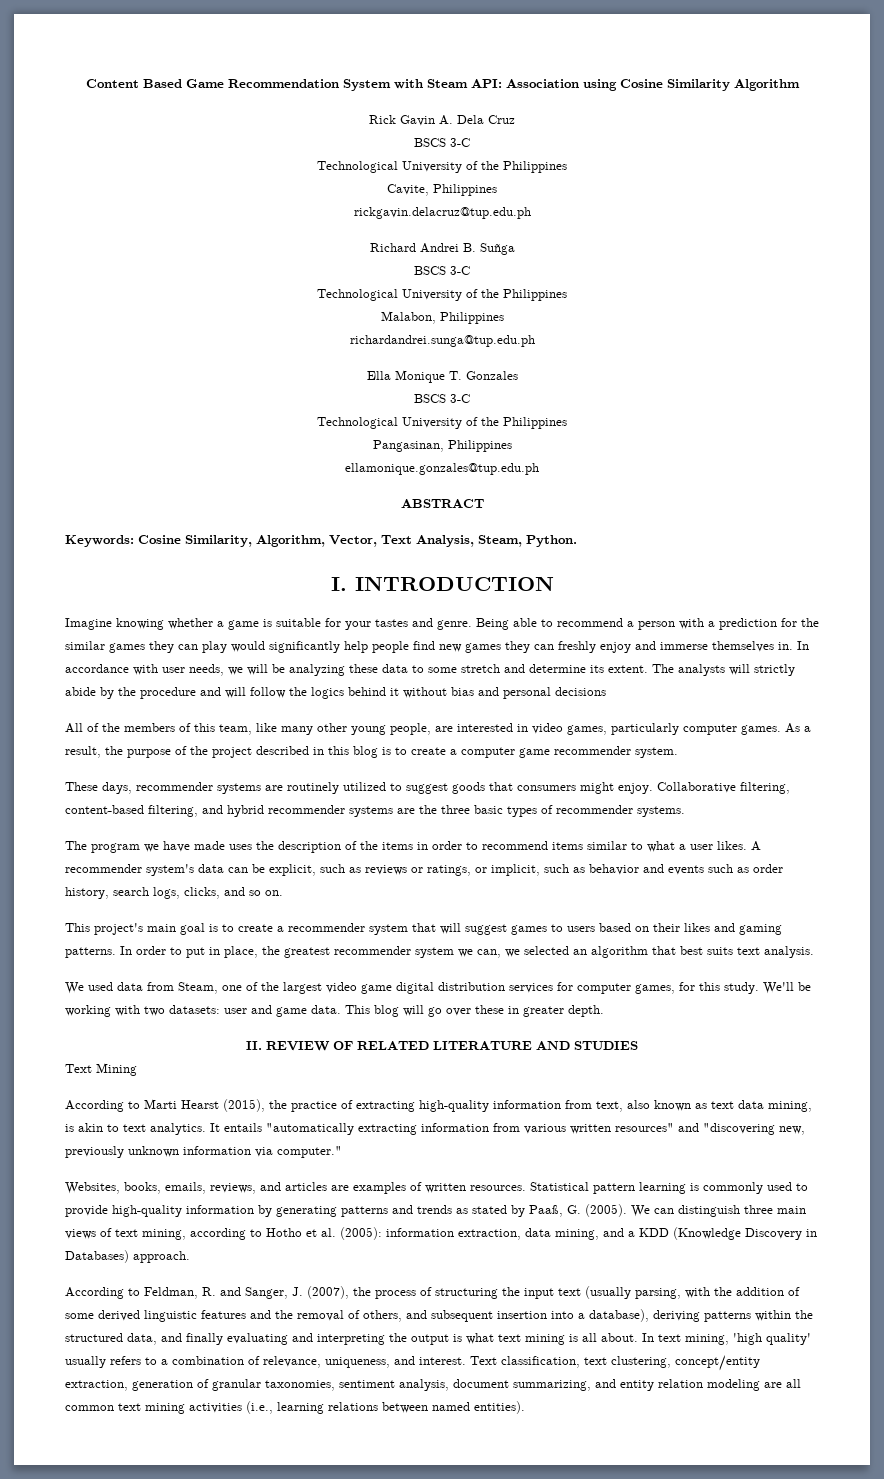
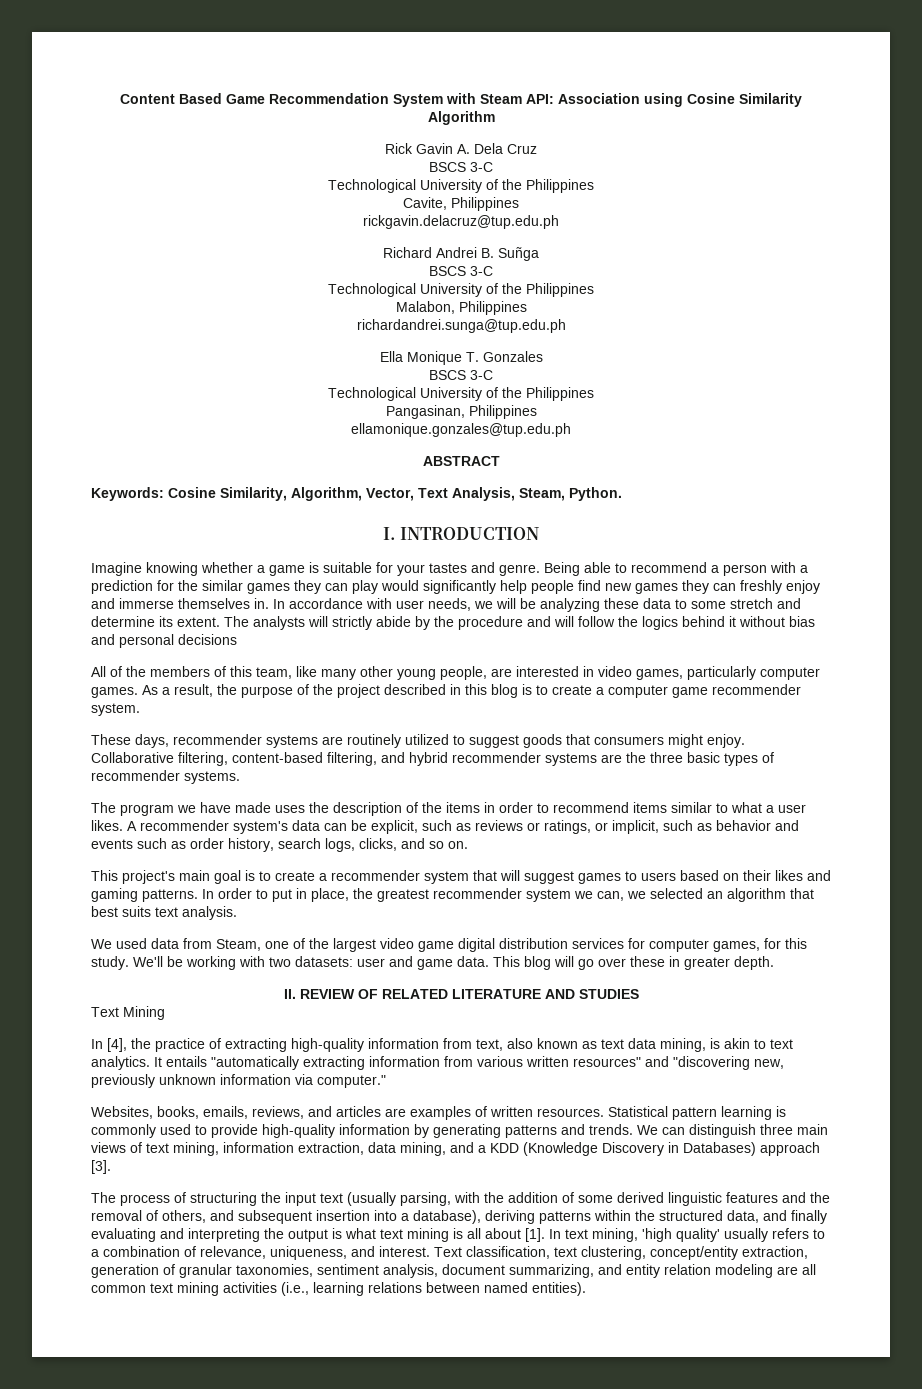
[65,1099,265,1112] According to Marti Hearst (2015), -> [91,1038,127,1052] In [4],
[417,1204,627,1217] trends as stated by Paaß, G. (2005). -> [589,1124,633,1135] trends.
[190,1227,382,1240] according to Hotho et al. (2005): -> (219, 1149) none
[133,1251,190,1263] [65,1286,371,1299] approach. // According to Feldman, R. and Sanger, J. (2007), the -> [760,1142,820,1156] [91,1160,111,1174] [91,1192,116,1203] approach [3]. // The
[601,1333,638,1342] about. -> [485,1228,545,1242] about [1].

